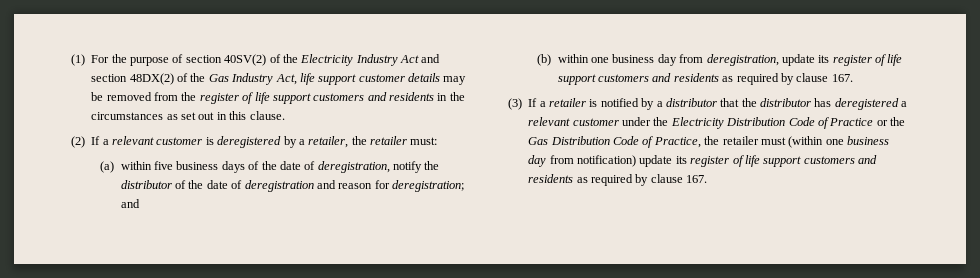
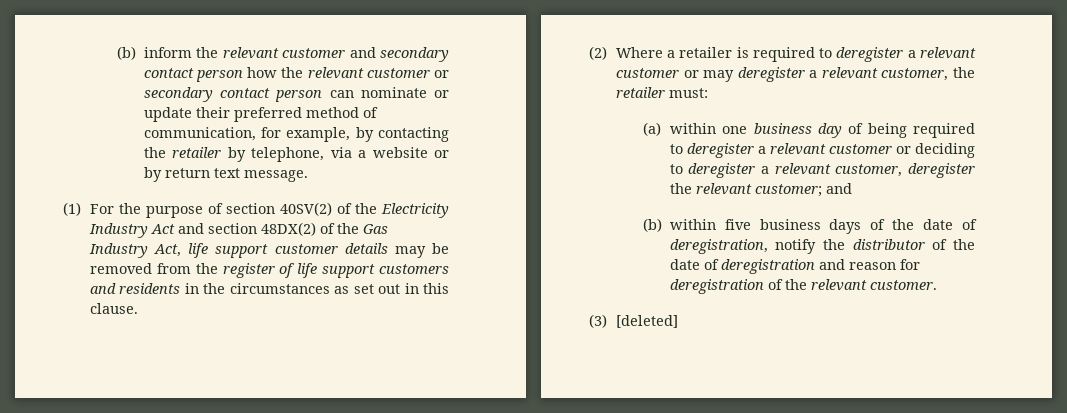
(71, 60) none -> [116,46,449,62] [143,67,449,82] [143,87,449,102] [143,107,378,122] [143,127,449,142] [143,147,449,162] [143,167,308,182] (b) inform the relevant customer and secondary contact person how the relevant customer or secondary contact person can nominate or update their preferred method of communication, for example, by contacting the retailer by telephone, via a website or by return text message. //
[91,136,438,148] [100,161,115,173] If a relevant customer is deregistered by a retailer, the retailer must: // (a) -> [615,47,977,62] [615,67,975,82] [615,87,708,98] [642,122,975,138] [669,143,975,158] [669,163,975,178] [669,183,852,197] [642,218,662,232] Where a retailer is required to deregister a relevant customer or may deregister a relevant customer, the retailer must: // (a) within one business day of being required to deregister a relevant customer or deciding to deregister a relevant customer, deregister the relevant customer; and // (b)
[392,180,465,192] [120,199,140,208] [537,54,903,66] [557,73,853,85] [508,98,908,110] [528,117,905,129] [528,136,889,148] [528,155,877,167] [528,174,708,186] deregistration; and // (b) within one business day from deregistration, update its register of life support customers and residents as required by clause 167. // (3) If a retailer is notified by a distributor that the distributor has deregistered a relevant customer under the Electricity Distribution Code of Practice or the Gas Distribution Code of Practice, the retailer must (within one business day from notification) update its register of life support customers and residents as required by clause 167. -> [669,279,937,294] [589,314,678,328] deregistration of the relevant customer. // (3) [deleted]

